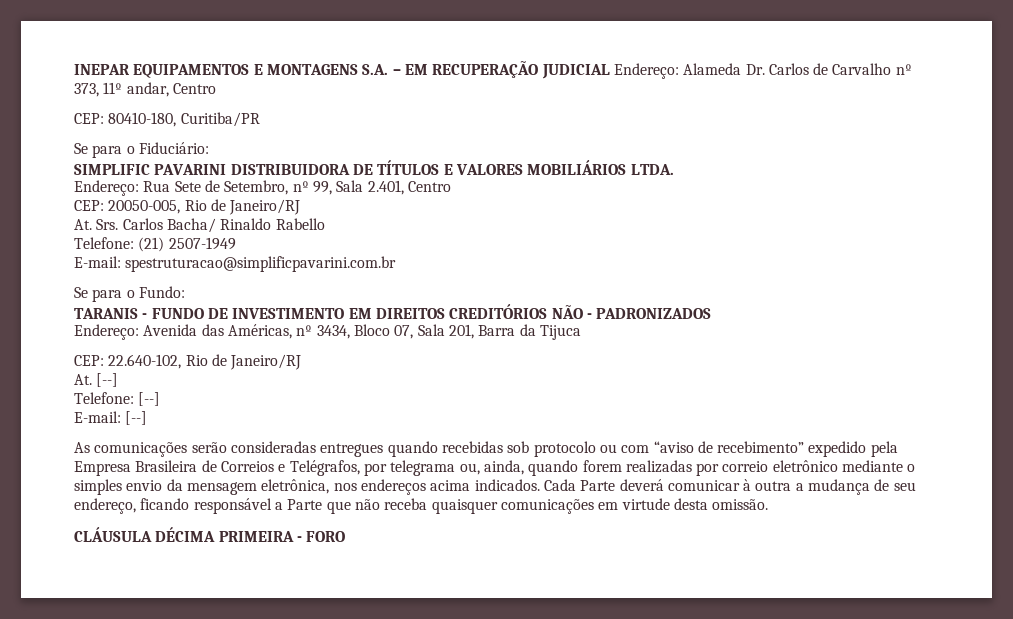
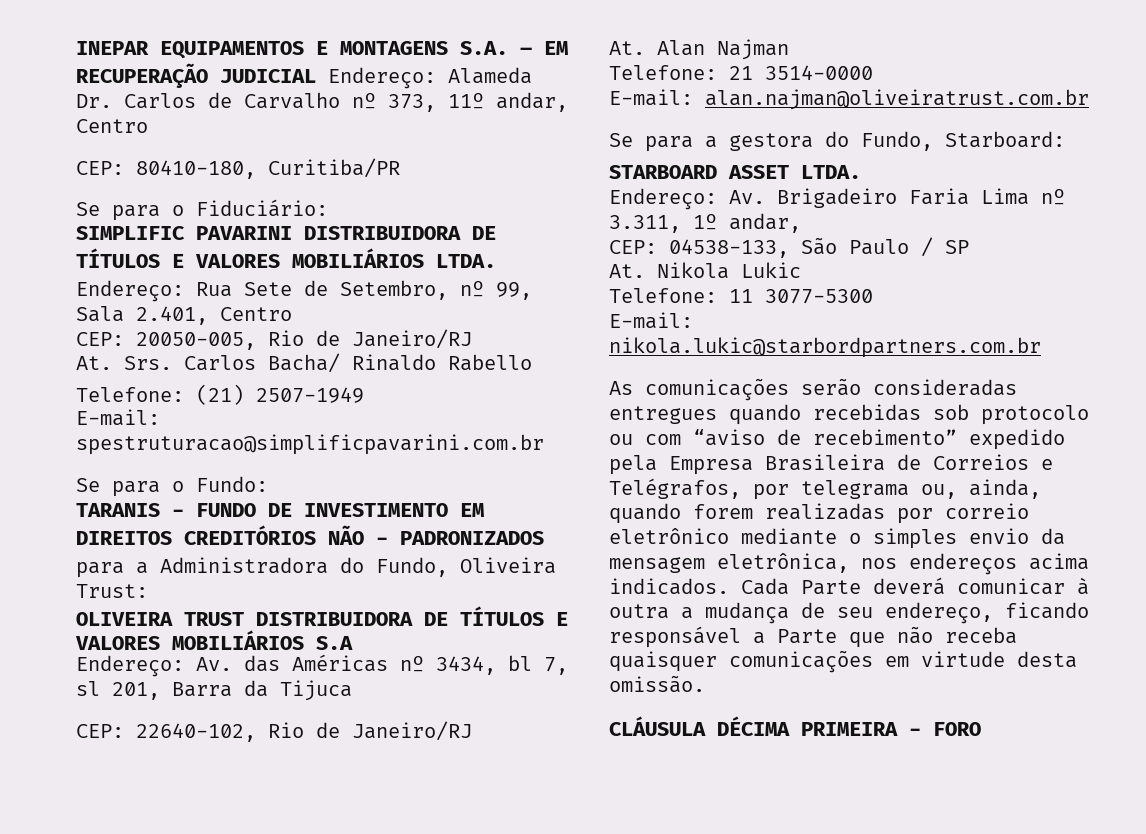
[74,324,445,340] Endereço: Avenida das Américas, nº 3434, Bloco 07, Sala -> [76,557,556,578] [76,584,148,598] [76,606,568,626] [75,630,353,650] [76,654,568,677] [76,681,100,696] para a Administradora do Fundo, Oliveira Trust: // OLIVEIRA TRUST DISTRIBUIDORA DE TÍTULOS E VALORES MOBILIÁRIOS S.A // Endereço: Av. das Américas nº 3434, bl 7, sl
[108,354,302,370] [74,373,119,387] [74,392,161,406] [74,411,148,425] 22.640-102, Rio de Janeiro/RJ // At. [--] // Telefone: [--] // E-mail: [--] -> [136,721,472,742] [609,39,789,60] [609,65,873,80] [609,89,1089,110] [609,131,1065,152] [609,165,861,179] [609,188,1065,210] [609,213,801,233] [609,237,969,258] [609,262,801,279] [609,288,873,304] [609,312,693,329] [609,337,1041,358] 22640-102, Rio de Janeiro/RJ // At. Alan Najman // Telefone: 21 3514-0000 // E-mail: alan.najman@oliveiratrust.com.br // Se para a gestora do Fundo, Starboard: // STARBOARD ASSET LTDA. // Endereço: Av. Brigadeiro Faria Lima nº 3.311, 1º andar, // CEP: 04538-133, São Paulo / SP // At. Nikola Lukic // Telefone: 11 3077-5300 // E-mail: nikola.lukic@starbordpartners.com.br

